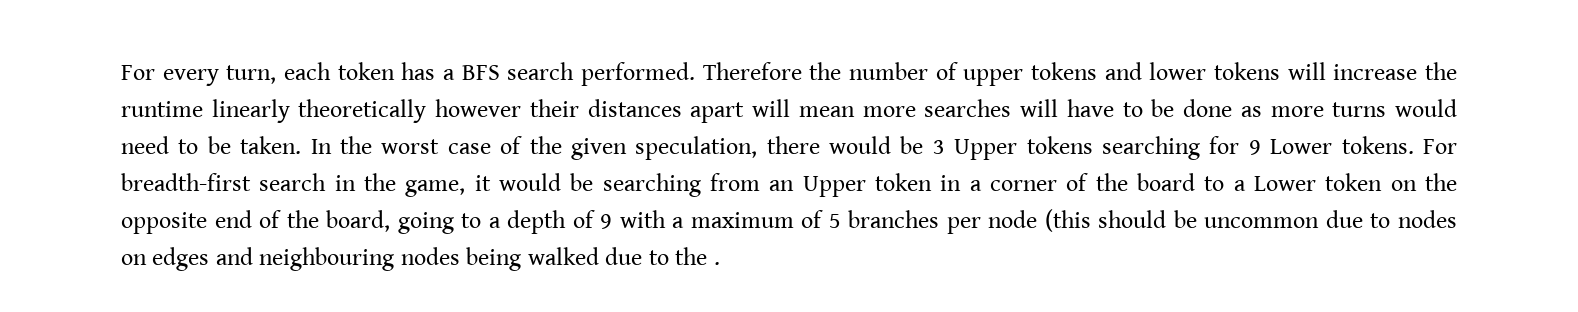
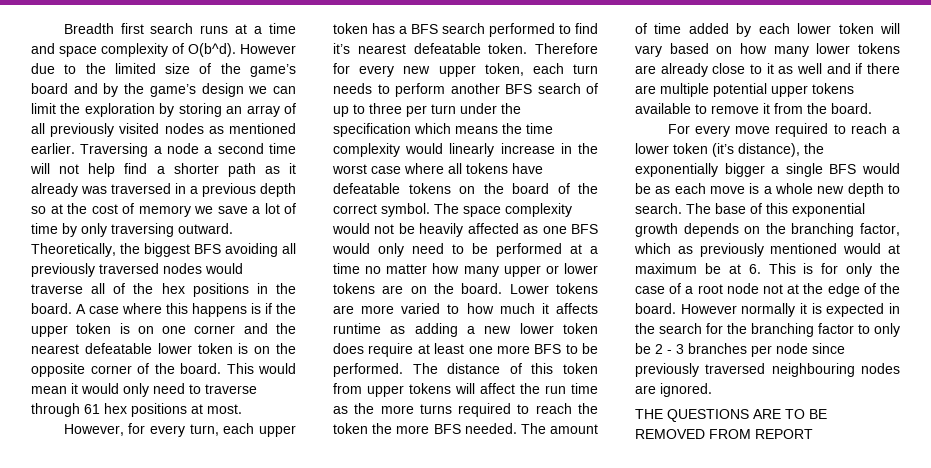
[121,65,155,80] For -> [63,23,296,34] [31,43,296,57] [31,63,296,77] [31,83,296,97] [31,103,296,117] [31,123,296,137] [31,143,297,157] [30,163,296,177] [31,183,296,197] [31,203,296,217] [31,223,233,237] [31,243,296,257] [31,263,243,277] [31,283,296,297] [31,303,296,317] [31,323,296,337] [31,343,297,354] [31,363,296,377] [31,383,257,397] [31,403,242,417] [63,423,146,436] Breadth first search runs at a time and space complexity of O(b^d). However due to the limited size of the game’s board and by the game’s design we can limit the exploration by storing an array of all previously visited nodes as mentioned earlier. Traversing a node a second time will not help find a shorter path as it already was traversed in a previous depth so at the cost of memory we save a lot of time by only traversing outward. Theoretically, the biggest BFS avoiding all previously traversed nodes would traverse all of the hex positions in the board. A case where this happens is if the upper token is on one corner and the nearest defeatable lower token is on the opposite corner of the board. This would mean it would only need to traverse through 61 hex positions at most. // However, for
(331, 71) none -> [259,425,296,437] upper
[581,62,1457,86] [121,99,1457,123] [121,136,1457,160] [121,173,1457,197] [121,209,1457,234] [121,247,720,271] performed. Therefore the number of upper tokens and lower tokens will increase the runtime linearly theoretically however their distances apart will mean more searches will have to be done as more turns would need to be taken. In the worst case of the given speculation, there would be 3 Upper tokens searching for 9 Lower tokens. For breadth-first search in the game, it would be searching from an Upper token in a corner of the board to a Lower token on the opposite end of the board, going to a depth of 9 with a maximum of 5 branches per node (this should be uncommon due to nodes on edges and neighbouring nodes being walked due to the . -> [489,23,598,37] [333,43,598,54] [333,63,598,77] [333,83,598,97] [333,103,521,117] [333,123,553,137] [333,143,598,157] [332,163,543,174] [333,183,598,194] [333,203,572,217] [332,223,598,237] [332,243,598,257] [333,263,598,277] [333,283,598,294] [333,303,598,314] [333,323,598,337] [333,343,598,357] [333,363,598,377] [333,383,598,397] [333,403,598,417] [333,423,598,434] [635,23,900,37] [635,43,900,57] [635,63,900,77] [635,83,854,97] [635,103,872,114] [667,123,900,137] [635,143,824,157] [635,163,900,177] [635,183,900,197] [635,203,865,217] [635,223,900,237] [634,243,900,257] [635,263,900,277] [635,283,900,297] [635,303,900,317] [635,323,900,337] [635,343,845,357] [635,363,900,377] [635,383,712,397] [635,409,827,422] [635,429,813,439] performed to find it’s nearest defeatable token. Therefore for every new upper token, each turn needs to perform another BFS search of up to three per turn under the specification which means the time complexity would linearly increase in the worst case where all tokens have defeatable tokens on the board of the correct symbol. The space complexity would not be heavily affected as one BFS would only need to be performed at a time no matter how many upper or lower tokens are on the board. Lower tokens are more varied to how much it affects runtime as adding a new lower token does require at least one more BFS to be performed. The distance of this token from upper tokens will affect the run time as the more turns required to reach the token the more BFS needed. The amount of time added by each lower token will vary based on how many lower tokens are already close to it as well and if there are multiple potential upper tokens available to remove it from the board. // For every move required to reach a lower token (it’s distance), the exponentially bigger a single BFS would be as each move is a whole new depth to search. The base of this exponential growth depends on the branching factor, which as previously mentioned would at maximum be at 6. This is for only the case of a root node not at the edge of the board. However normally it is expected in the search for the branching factor to only be 2 - 3 branches per node since previously traversed neighbouring nodes are ignored. // THE QUESTIONS ARE TO BE REMOVED FROM REPORT

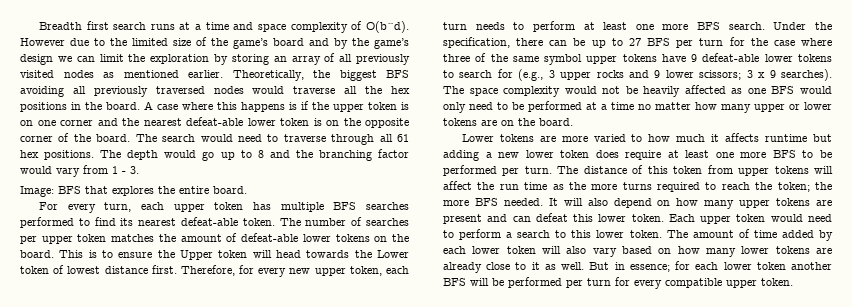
[80,143,297,157] [30,163,296,177] [31,183,296,197] [31,203,296,217] [31,223,233,237] Traversing a node a second time will not help find a shorter path as it already was traversed in a previous depth so at the cost of memory we save a lot of time by only traversing outward. -> (223, 74) none
[113,283,126,294] of -> (358, 90) none
[84,343,152,354] defeatable -> [186,117,243,126] defeat-able
[226,363,296,374] [31,383,149,397] This would mean it would only -> [135,134,233,142] The search would
(80, 410) none -> [379,134,393,142] all
[131,403,242,417] [63,423,146,436] positions at most. // However, for -> [44,149,409,161] [20,165,139,177] [20,186,247,197] [38,202,58,210] positions. The depth would go up to 8 and the branching factor would vary from 1 - 3. // Image: BFS that explores the entire board. // For
[399,23,598,37] [333,43,598,54] a BFS search performed to find it’s nearest defeatable token. Therefore -> [280,202,409,212] [20,217,410,228] [20,233,410,244] [20,250,409,260] [20,265,235,276] multiple BFS searches performed to find its nearest defeat-able token. The number of searches per upper token matches the amount of defeat-able lower tokens on the board. This is to ensure the Upper token will head towards the Lower token of lowest distance first. Therefore,
[450,83,598,94] [333,103,521,117] [333,123,553,137] [333,143,598,157] [332,163,543,174] [333,183,598,194] [333,203,430,217] another BFS search of up to three per turn under the specification which means the time complexity would linearly increase in the worst case where all tokens have defeatable tokens on the board of the correct symbol. -> [583,22,832,30] [443,37,832,48] [443,53,832,65] [443,69,832,81] at least one more BFS search. Under the specification, there can be up to 27 BFS per turn for the case where three of the same symbol upper tokens have 9 defeat-able lower tokens to search for (e.g., 3 upper rocks and 9 lower scissors; 3 x 9 searches).
(503, 288) none -> (573, 122) //
[390,326,406,334] as -> [812,134,832,142] but
[333,363,403,377] performed. -> [443,165,552,176] performed per turn.
[333,423,368,434] token -> [777,182,810,192] token;
(517, 428) none -> [548,198,832,209] [443,213,832,224] [443,229,662,240] It will also depend on how many upper tokens are present and can defeat this lower token. Each upper token would need to perform a search to this lower token.
(900, 28) none -> [566,246,587,254] also
[797,63,900,74] [635,83,854,97] [635,103,872,114] [667,123,900,137] [635,143,824,157] [635,163,900,177] [635,183,900,197] [635,203,865,217] [635,223,900,237] [634,243,900,257] [635,263,900,277] [635,283,900,297] [635,303,900,317] [635,323,900,337] [635,343,845,357] [635,363,900,377] [635,383,712,397] [635,409,827,422] [635,429,813,439] well and if there are multiple potential upper tokens available to remove it from the board. // For every move required to reach a lower token (it’s distance), the exponentially bigger a single BFS would be as each move is a whole new depth to search. The base of this exponential growth depends on the branching factor, which as previously mentioned would at maximum be at 6. This is for only the case of a root node not at the edge of the board. However normally it is expected in the search for the branching factor to only be 2 - 3 branches per node since previously traversed neighbouring nodes are ignored. // THE QUESTIONS ARE TO BE REMOVED FROM REPORT -> [561,261,832,272] [443,277,793,289] well. But in essence; for each lower token another BFS will be performed per turn for every compatible upper token.

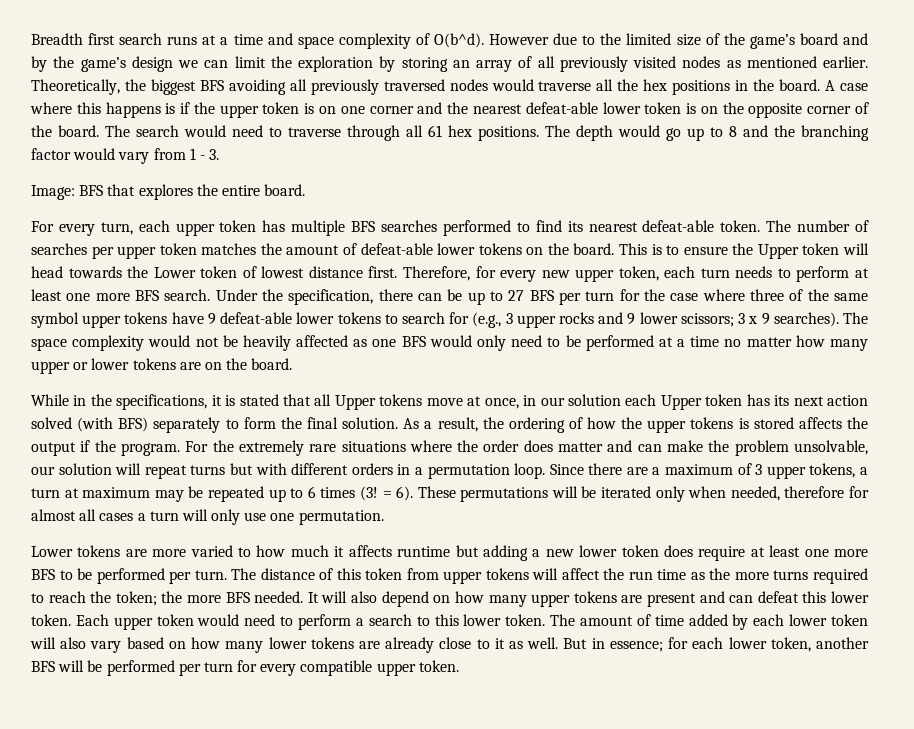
(573, 122) none -> [31,394,868,410] [31,417,868,433] [31,440,868,456] [31,463,869,479] [31,486,869,502] [31,509,384,525] // While in the specifications, it is stated that all Upper tokens move at once, in our solution each Upper token has its next action solved (with BFS) separately to form the final solution. As a result, the ordering of how the upper tokens is stored affects the output if the program. For the extremely rare situations where the order does matter and can make the problem unsolvable, our solution will repeat turns but with different orders in a permutation loop. Since there are a maximum of 3 upper tokens, a turn at maximum may be repeated up to 6 times (3! = 6). These permutations will be iterated only when needed, therefore for almost all cases a turn will only use one permutation.
[756,262,786,270] token -> [770,637,811,652] token,

